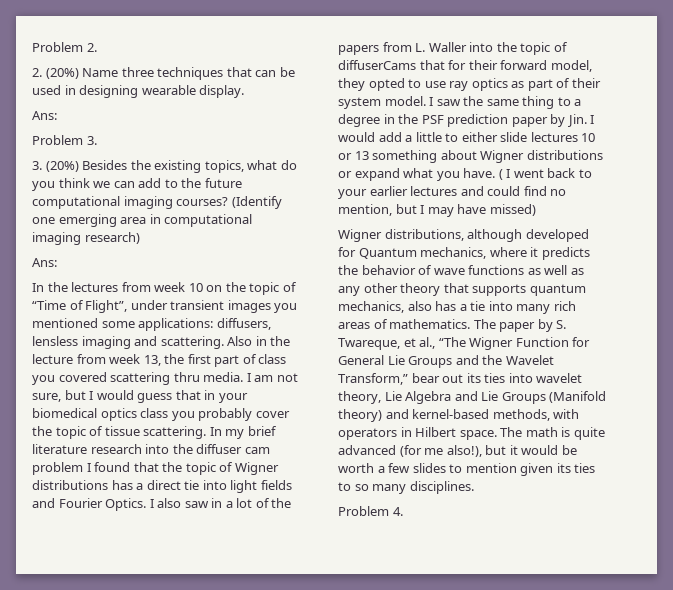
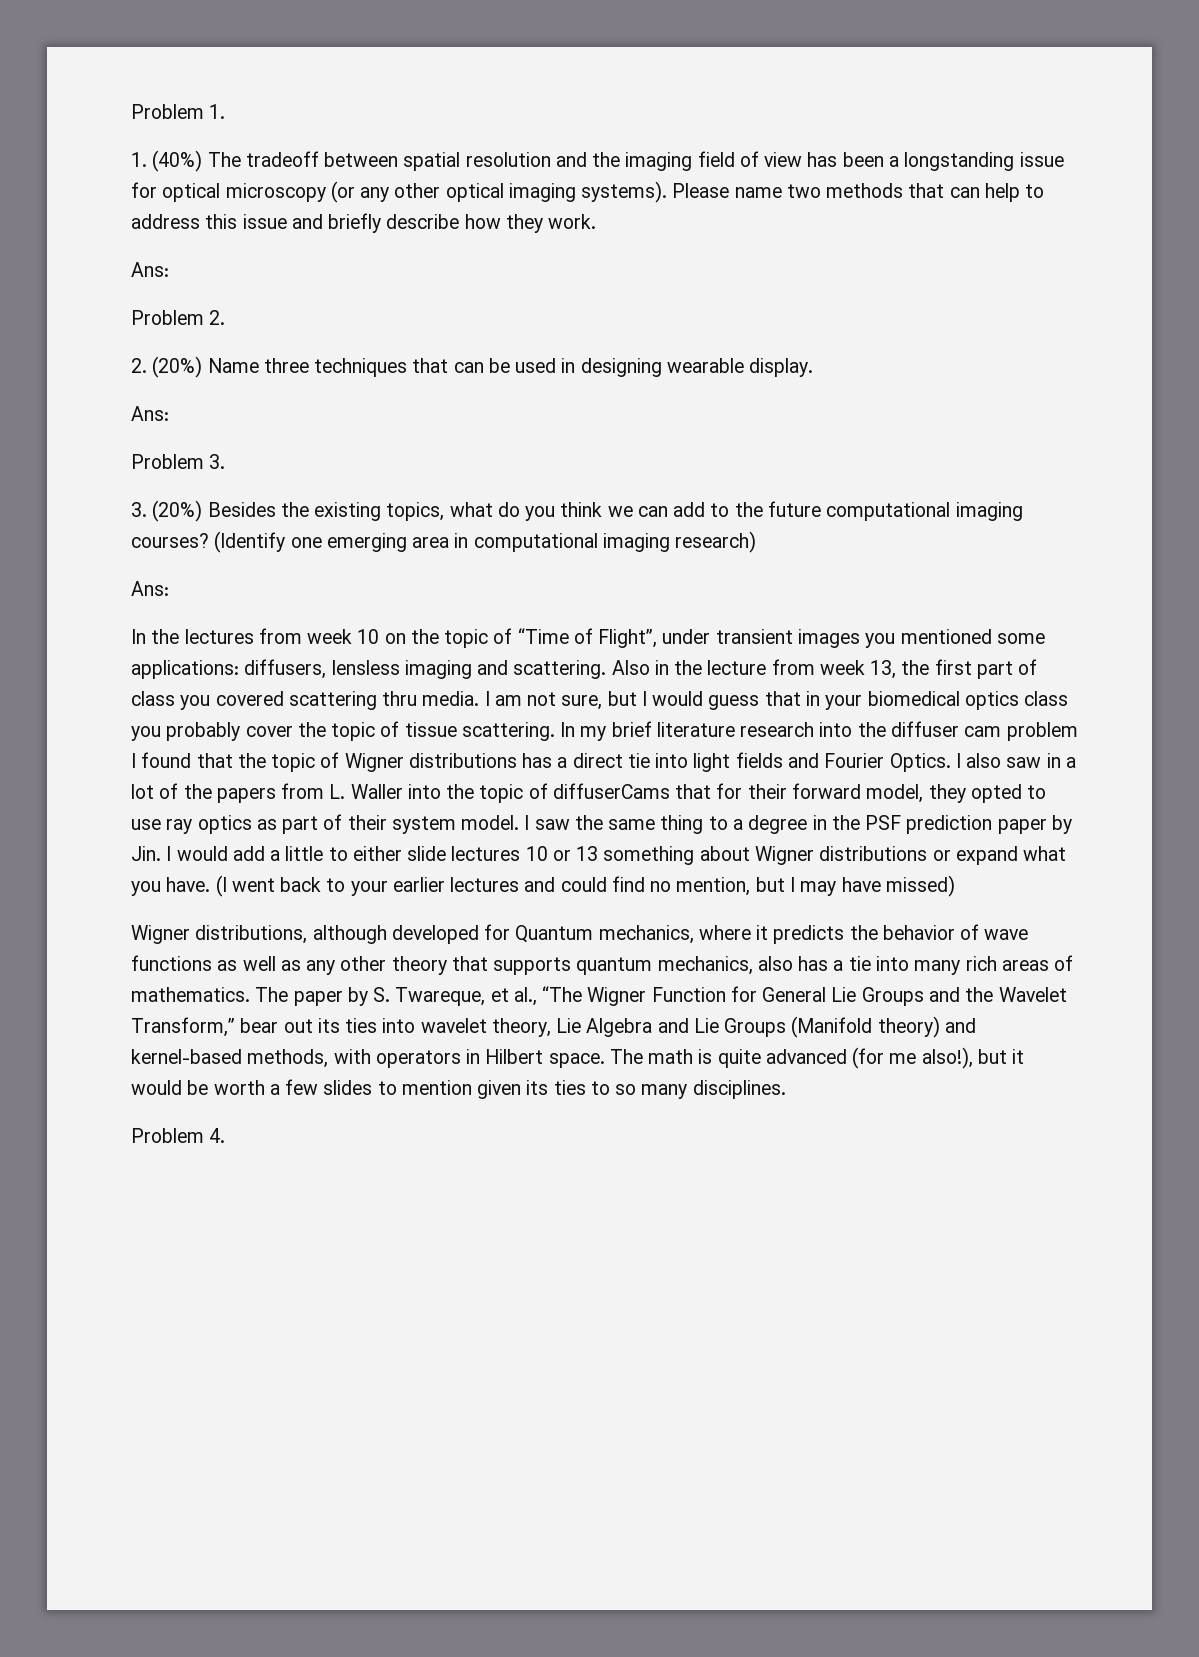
[32,42,83,52] Problem -> [131,104,226,119] [131,150,1064,172] [131,181,1045,203] [131,213,597,233] [131,262,169,277] [131,310,204,325] Problem 1. // 1. (40%) The tradeoff between spatial resolution and the imaging field of view has been a longstanding issue for optical microscopy (or any other optical imaging systems). Please name two methods that can help to address this issue and briefly describe how they work. // Ans: // Problem
[498,169,511,180] ( I -> [215,875,227,897] (I

